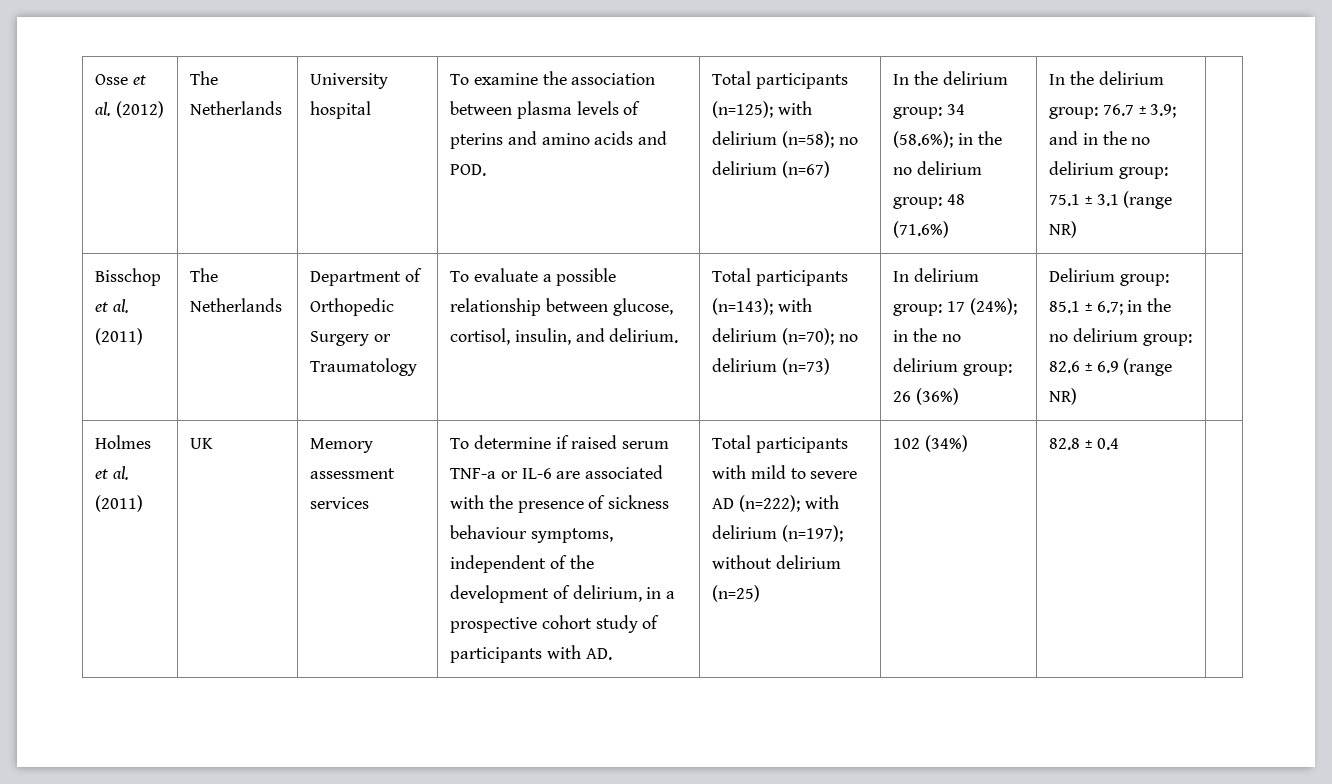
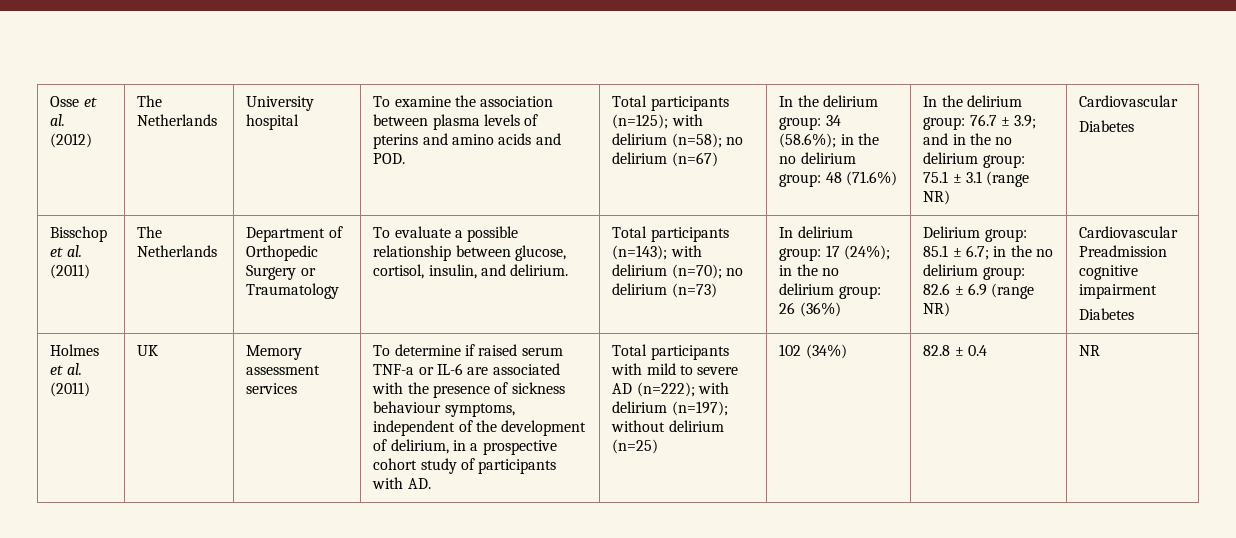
(1078, 229) none -> [1079,95,1179,107] [1079,120,1135,132] Cardiovascular // Diabetes
(1078, 396) none -> [1079,226,1179,238] [1079,245,1168,257] [1079,265,1139,280] [1079,284,1158,299] [1079,308,1135,320] Cardiovascular Preadmission cognitive impairment // Diabetes
(1119, 444) none -> [1079,345,1101,356] NR

